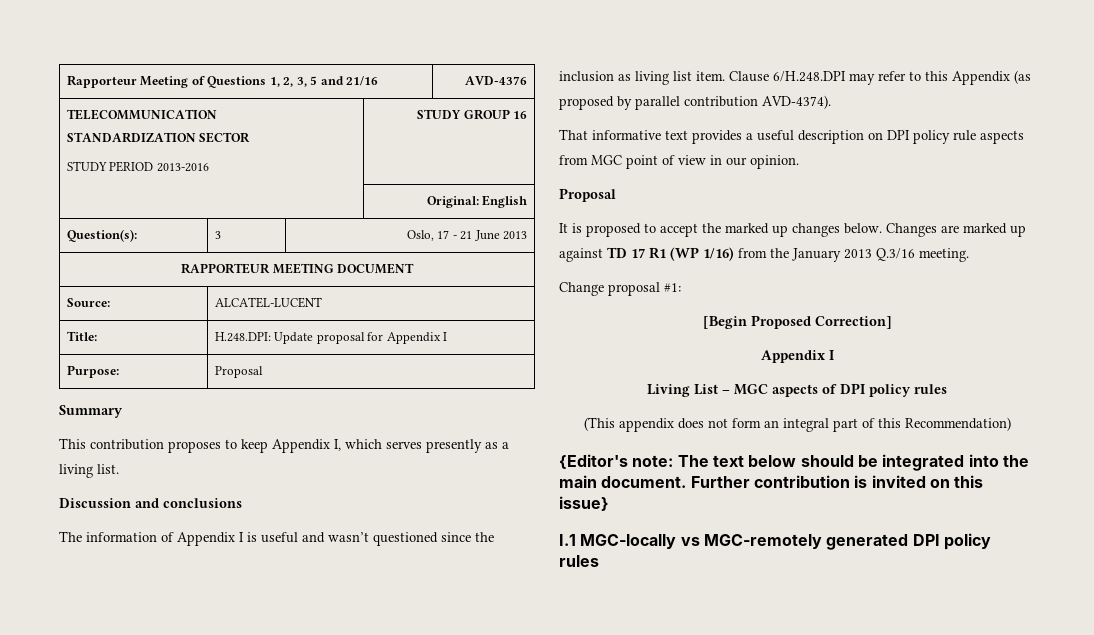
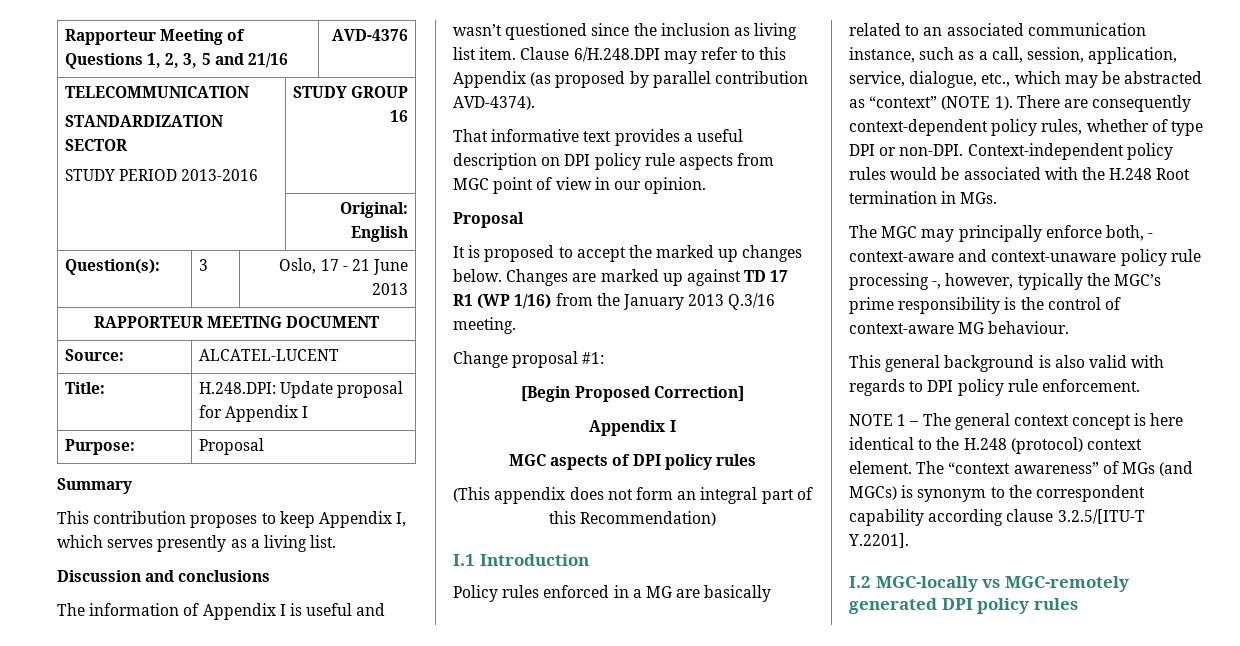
[647,384,730,397] Living List – -> (676, 426) none
[559,454,1029,471] [559,475,984,488] [559,496,609,511] [559,534,576,546] {Editor's note: The text below should be integrated into the main document. Further contribution is invited on this issue} // I.1 -> [453,554,589,566] [453,585,772,602] [849,23,1146,36] [849,47,1178,64] [849,71,1203,88] [849,95,1192,112] [849,119,1203,136] [849,143,1173,160] [849,167,1191,180] [849,191,998,204] [849,225,1154,242] [849,249,1201,266] [849,273,1161,290] [849,297,1121,314] [849,321,1070,334] [849,355,1165,372] [849,379,1140,396] [849,413,1184,430] [849,437,1142,454] [849,461,1194,476] [849,485,1145,502] [849,509,1145,526] [848,533,909,548] [849,576,871,588] I.1 Introduction // Policy rules enforced in a MG are basically related to an associated communication instance, such as a call, session, application, service, dialogue, etc., which may be abstracted as “context” (NOTE 1). There are consequently context-dependent policy rules, whether of type DPI or non-DPI. Context-independent policy rules would be associated with the H.248 Root termination in MGs. // The MGC may principally enforce both, - context-aware and context-unaware policy rule processing -, however, typically the MGC’s prime responsibility is the control of context-aware MG behaviour. // This general background is also valid with regards to DPI policy rule enforcement. // NOTE 1 – The general context concept is here identical to the H.248 (protocol) context element. The “context awareness” of MGs (and MGCs) is synonym to the correspondent capability according clause 3.2.5/[ITU-T Y.2201]. // I.2

